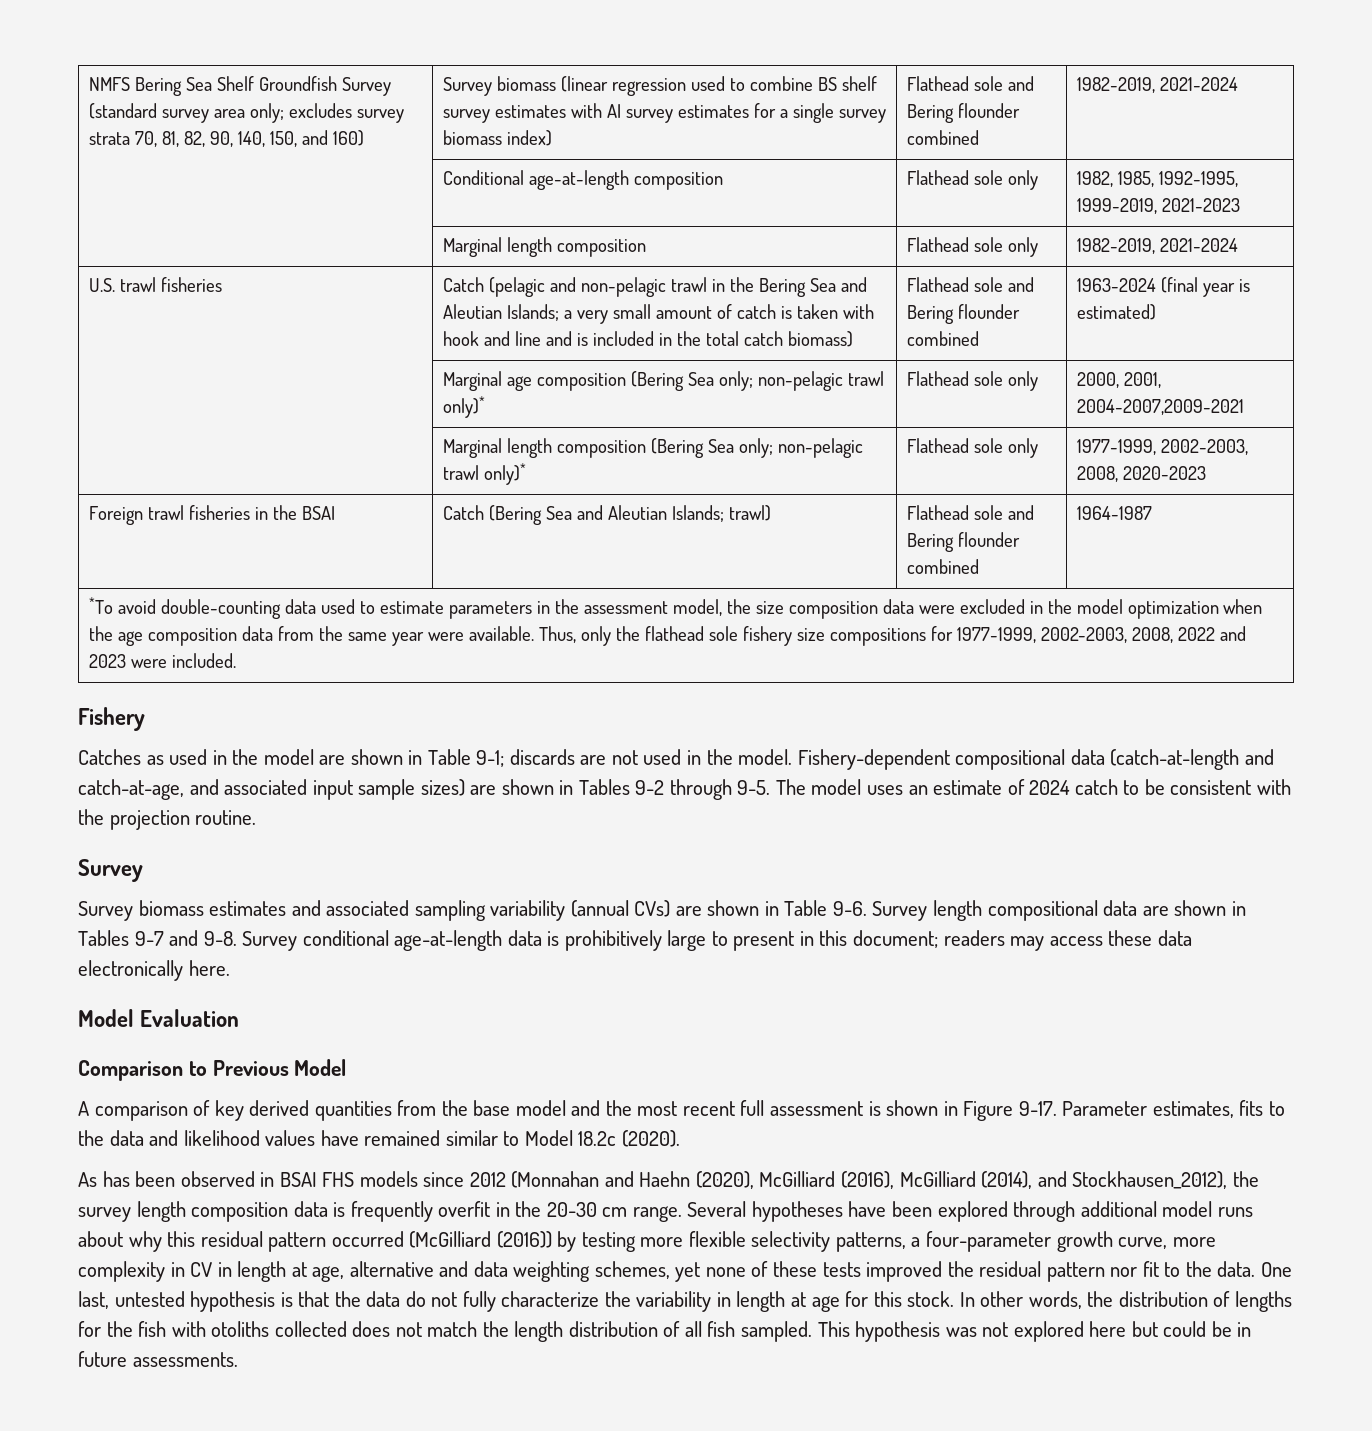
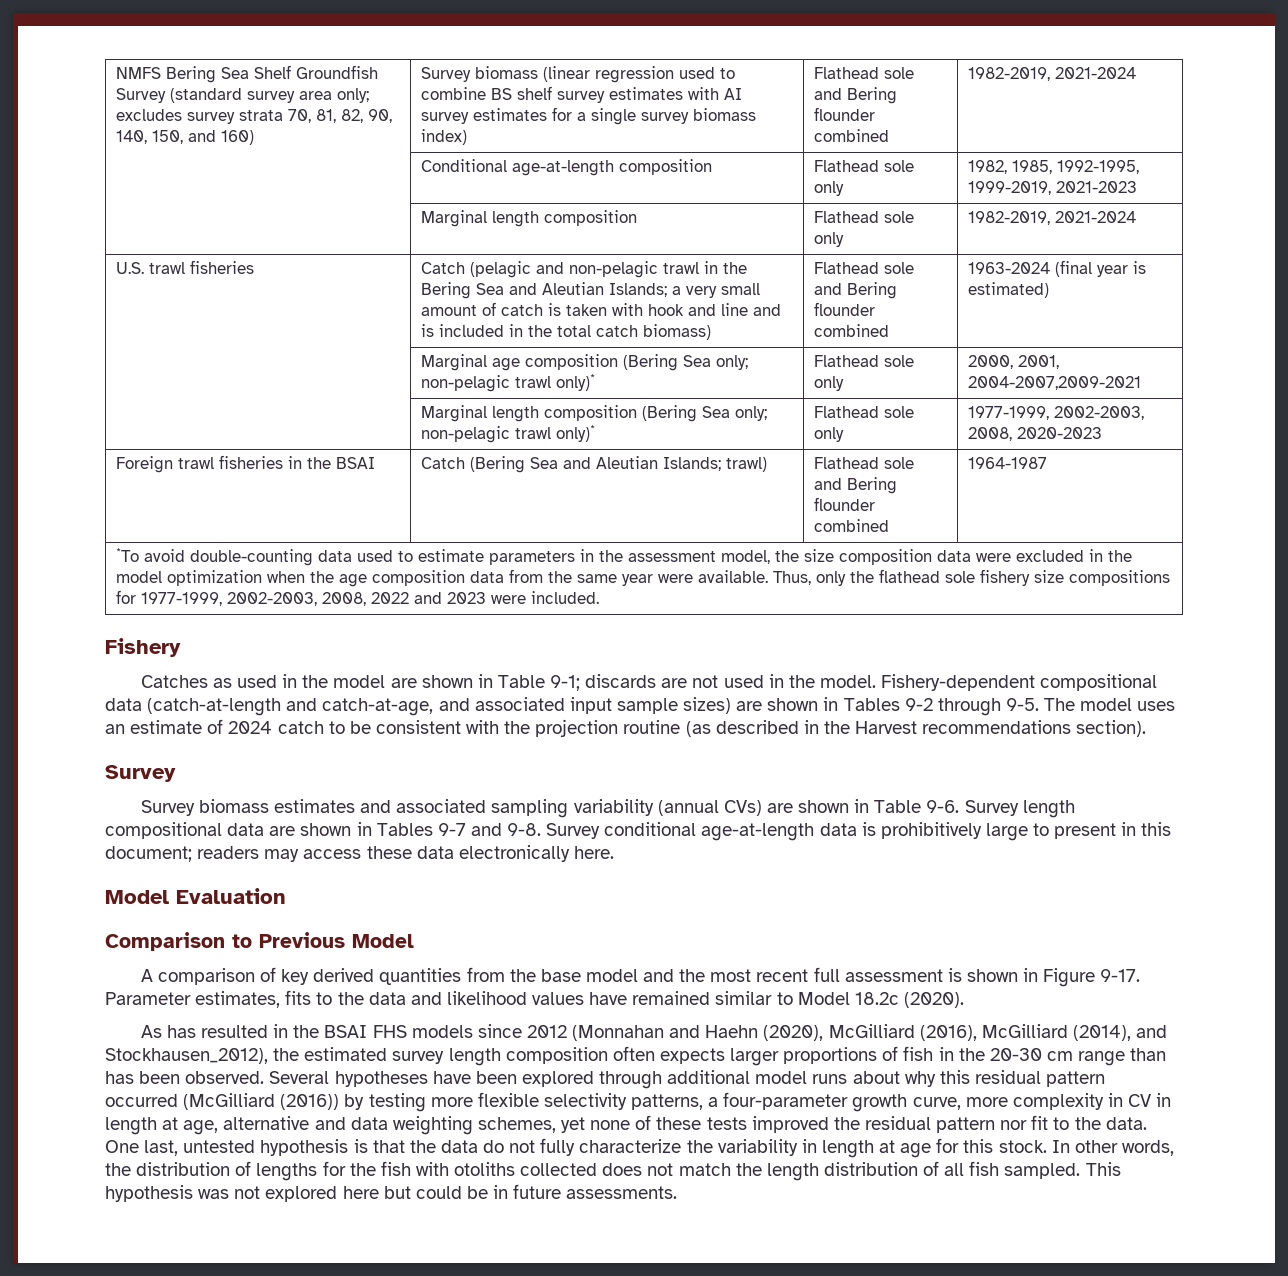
[195,810,257,825] routine. -> [623,720,1147,737] routine (as described in the Harvest recommendations section).
[135,1171,275,1187] been observed in -> [200,1024,320,1038] resulted in the
(1259, 1179) none -> [304,1047,388,1061] estimated
[293,1201,682,1222] data is frequently overfit in the 20-30 cm range. -> [612,1046,1167,1066] [105,1071,265,1084] often expects larger proportions of fish in the 20-30 cm range than has been observed.

